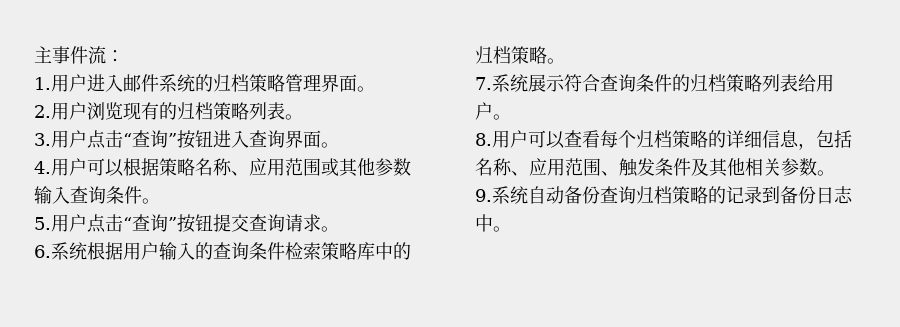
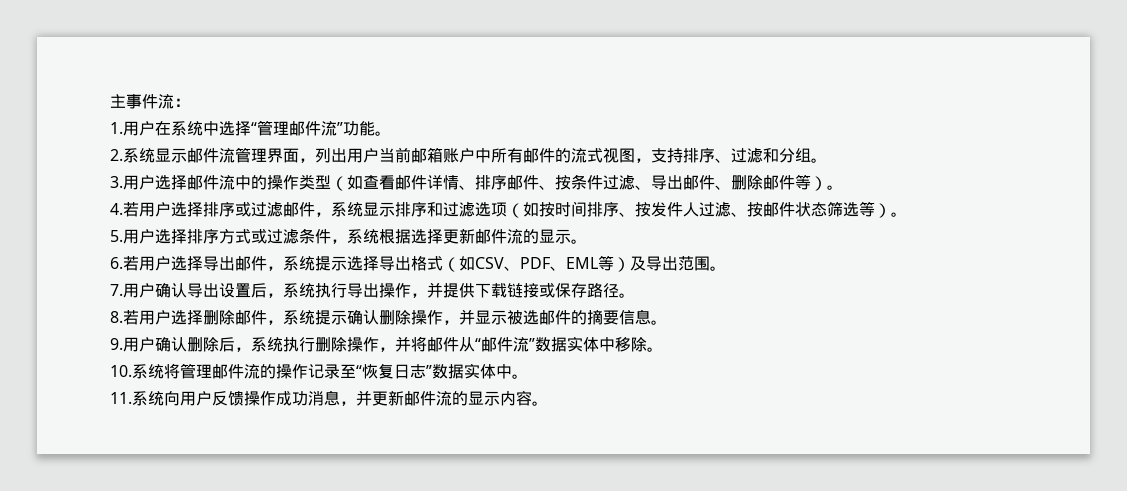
[87,74,375,92] [34,102,303,120] [34,130,339,149] [34,158,411,177] [34,186,160,204] [34,214,339,233] [34,242,411,260] [475,46,565,64] [475,74,834,92] [475,102,511,120] [475,130,852,150] [475,158,835,177] [475,186,853,204] [475,214,493,232] 进入邮件系统的归档策略管理界面。 // 2.用户浏览现有的归档策略列表。 // 3.用户点击“查询”按钮进入查询界面。 // 4.用户可以根据策略名称、应用范围或其他参数输入查询条件。 // 5.用户点击“查询”按钮提交查询请求。 // 6.系统根据用户输入的查询条件检索策略库中的归档策略。 // 7.系统展示符合查询条件的归档策略列表给用户。 // 8.用户可以查看每个归档策略的详细信息，包括名称、应用范围、触发条件及其他相关参数。 // 9.系统自动备份查询归档策略的记录到备份日志中 -> [155,120,391,136] [110,147,827,163] [110,174,843,191] [110,201,907,218] [110,228,587,244] [110,255,726,272] [110,282,635,298] [110,309,667,325] [110,336,663,352] [110,363,528,379] [110,390,532,406] 在系统中选择“管理邮件流”功能。 // 2.系统显示邮件流管理界面，列出用户当前邮箱账户中所有邮件的流式视图，支持排序、过滤和分组。 // 3.用户选择邮件流中的操作类型（如查看邮件详情、排序邮件、按条件过滤、导出邮件、删除邮件等）。 // 4.若用户选择排序或过滤邮件，系统显示排序和过滤选项（如按时间排序、按发件人过滤、按邮件状态筛选等）。 // 5.用户选择排序方式或过滤条件，系统根据选择更新邮件流的显示。 // 6.若用户选择导出邮件，系统提示选择导出格式（如CSV、PDF、EML等）及导出范围。 // 7.用户确认导出设置后，系统执行导出操作，并提供下载链接或保存路径。 // 8.若用户选择删除邮件，系统提示确认删除操作，并显示被选邮件的摘要信息。 // 9.用户确认删除后，系统执行删除操作，并将邮件从“邮件流”数据实体中移除。 // 10.系统将管理邮件流的操作记录至“恢复日志”数据实体中。 // 11.系统向用户反馈操作成功消息，并更新邮件流的显示内容

